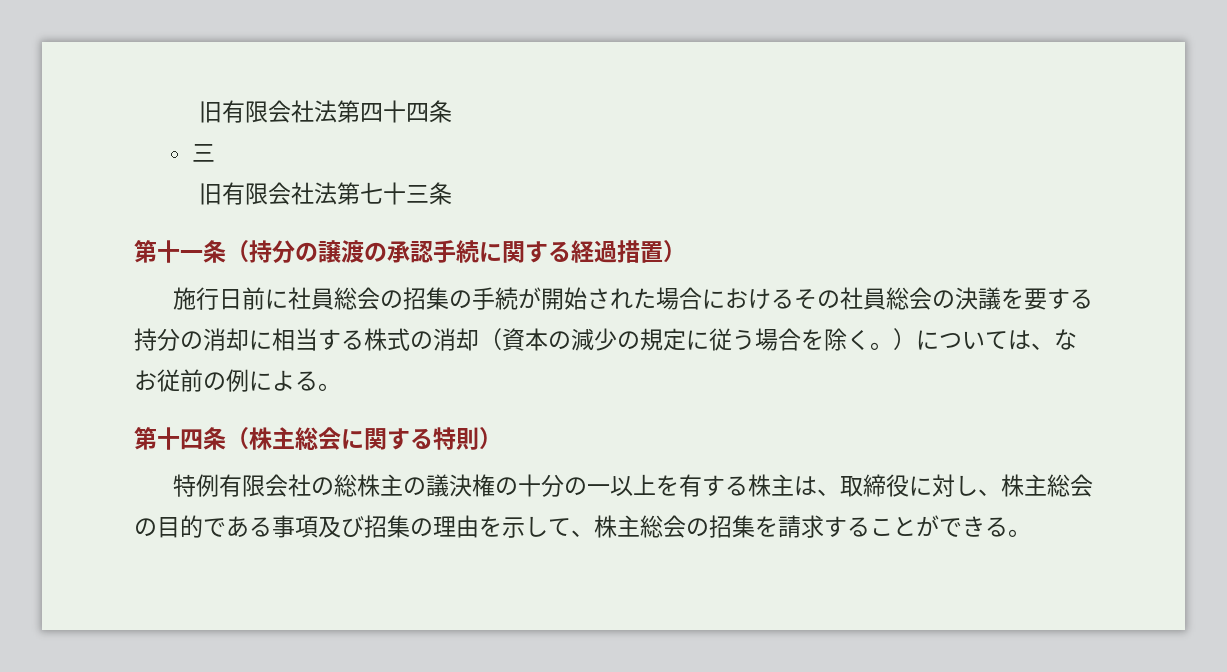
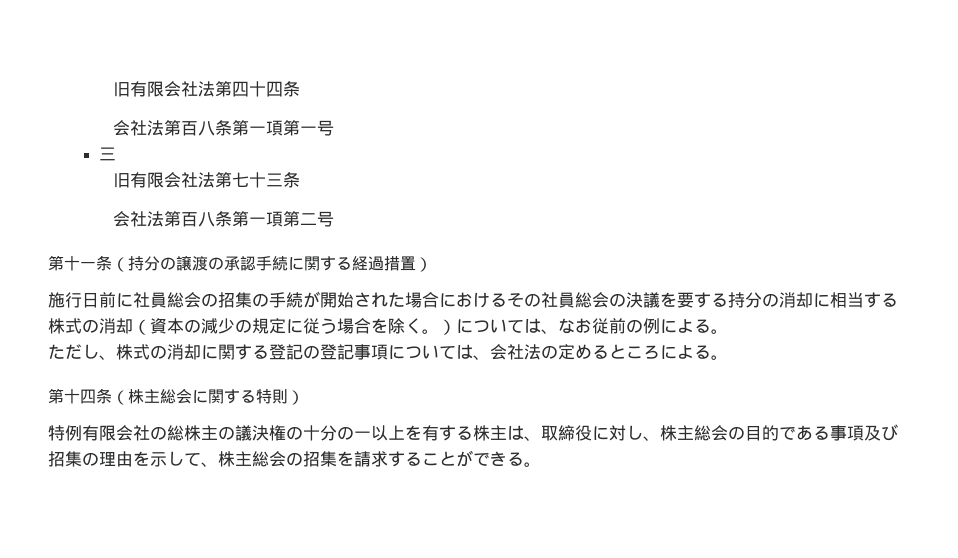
(453, 111) none -> [112,120,334,136] // 会社法第百八条第一項第一号
(453, 193) none -> [112,211,334,227] // 会社法第百八条第一項第二号
(341, 387) none -> [48,344,728,360] // ただし、株式の消却に関する登記の登記事項については、会社法の定めるところによる。

